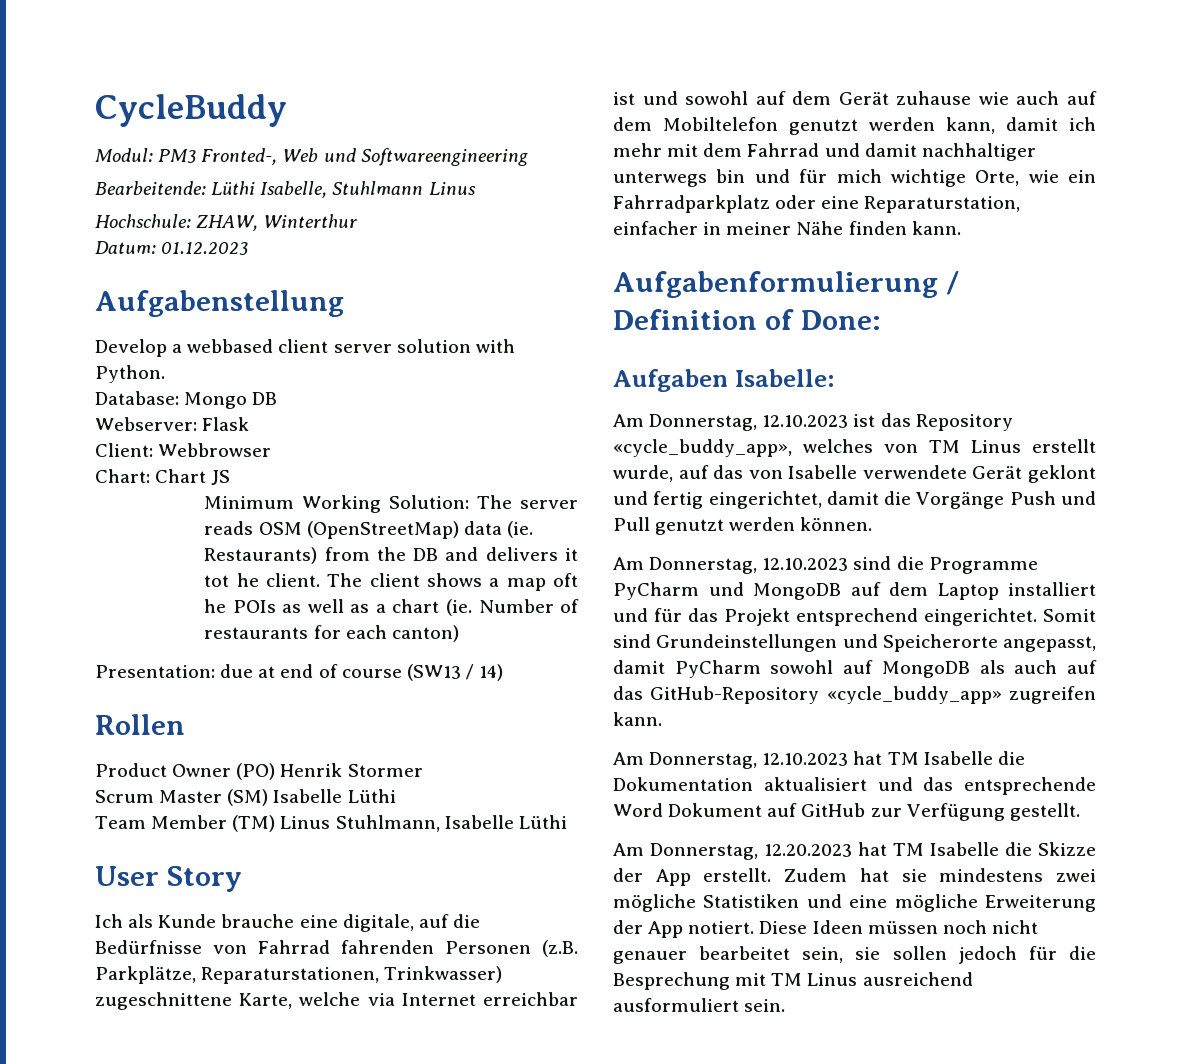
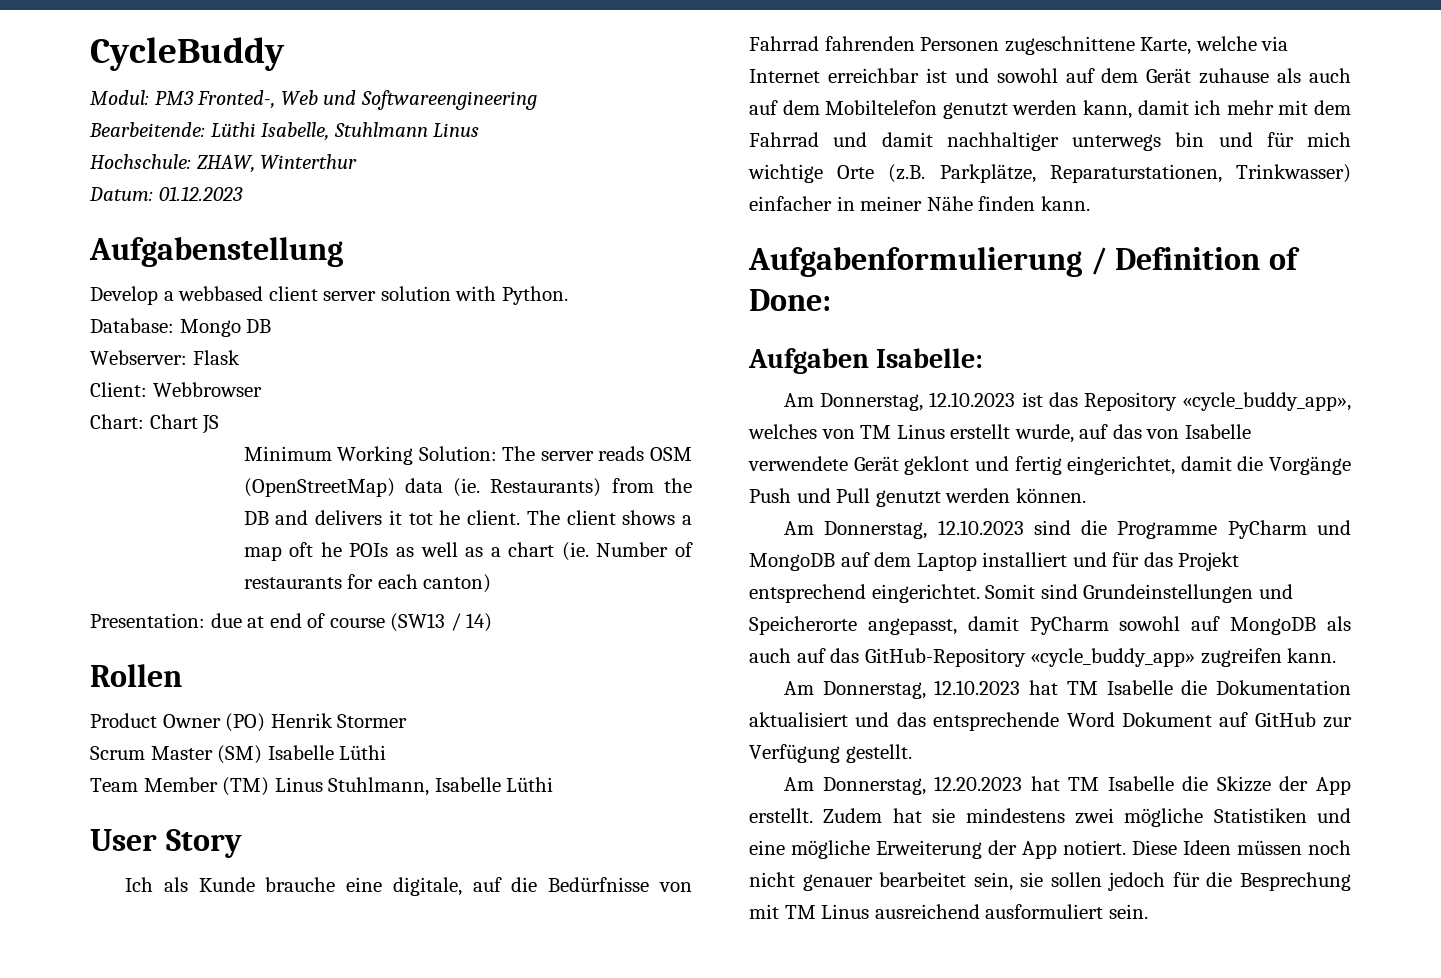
[542,940,578,957] [95,966,503,984] (z.B. Parkplätze, Reparaturstationen, Trinkwasser) -> (1000, 44) none
[978,92,1009,105] wie -> [1277,68,1302,83] als
[975,170,1096,186] [613,195,1021,213] Orte, wie ein Fahrradparkplatz oder eine Reparaturstation, -> [837,164,1351,183] Orte (z.B. Parkplätze, Reparaturstationen, Trinkwasser)

